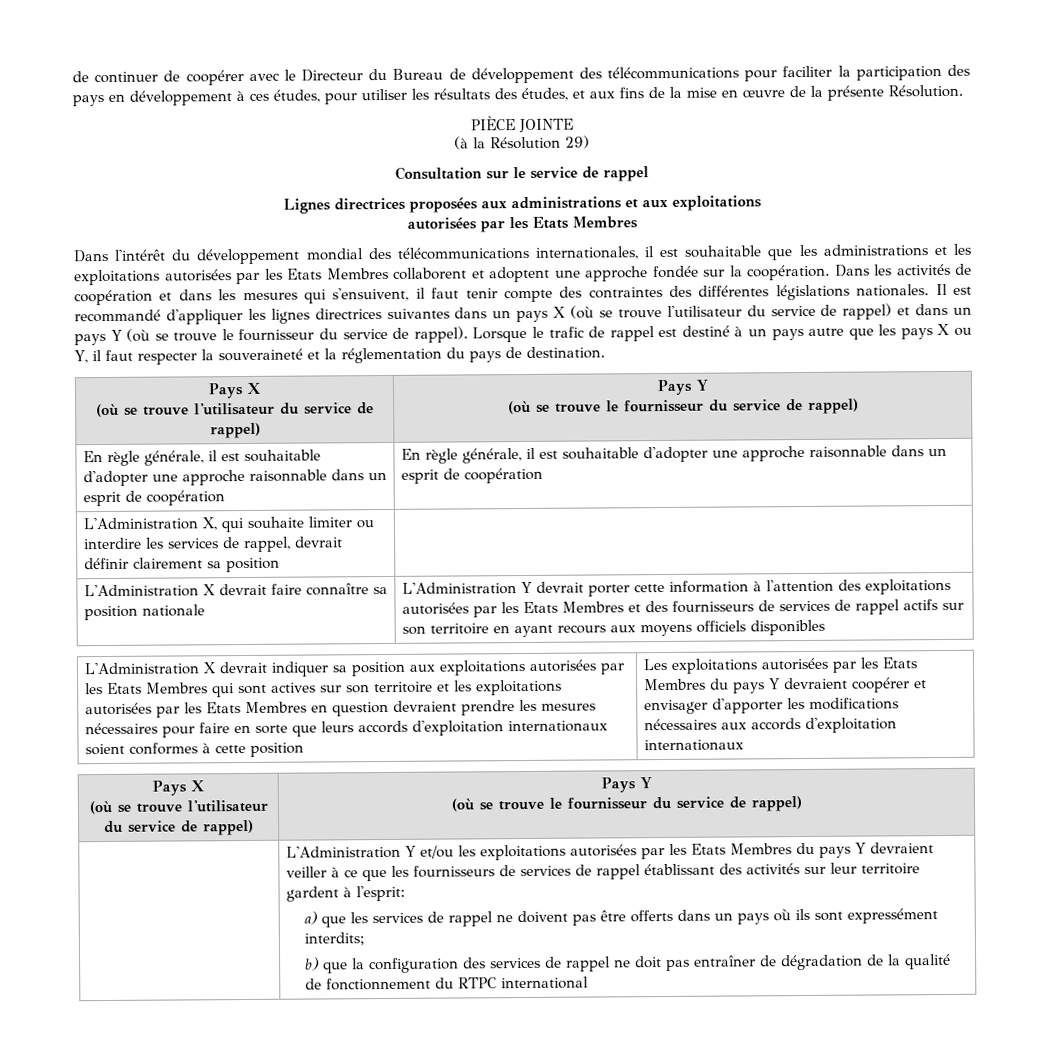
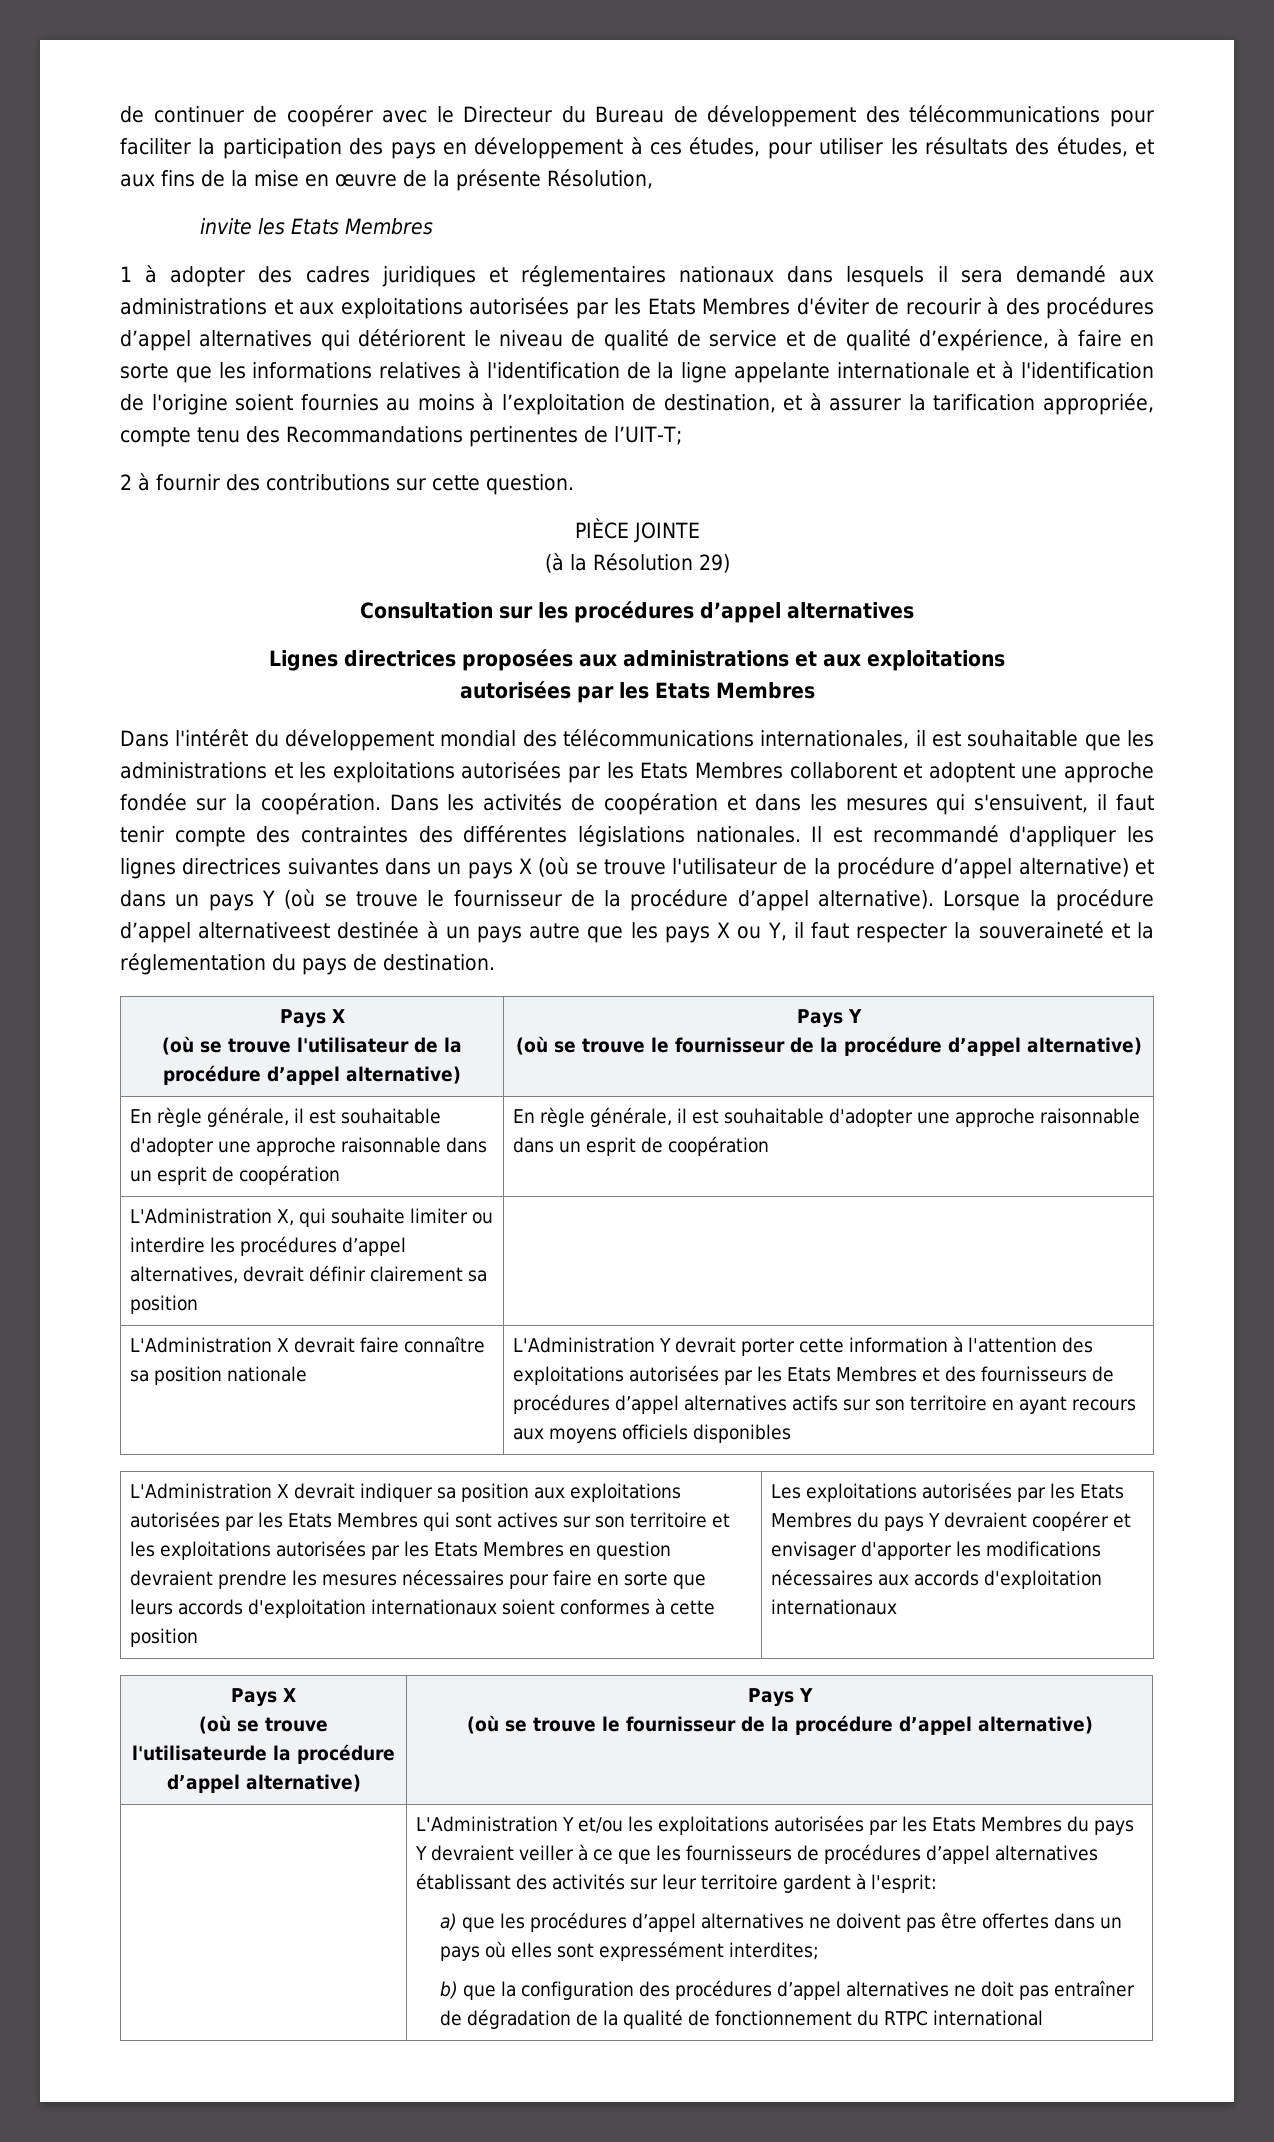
[888,84,963,98] Résolution. -> [547,169,653,189] [199,218,433,235] [120,265,1154,287] [120,297,1154,319] [120,329,1154,351] [120,361,1155,383] [120,393,1154,415] [120,426,682,447] [120,473,574,495] Résolution, // invite les Etats Membres // 1 à adopter des cadres juridiques et réglementaires nationaux dans lesquels il sera demandé aux administrations et aux exploitations autorisées par les Etats Membres d'éviter de recourir à des procédures d’appel alternatives qui détériorent le niveau de qualité de service et de qualité d’expérience, à faire en sorte que les informations relatives à l'identification de la ligne appelante internationale et à l'identification de l'origine soient fournies au moins à l’exploitation de destination, et à assurer la tarification appropriée, compte tenu des Recommandations pertinentes de l’UIT-T; // 2 à fournir des contributions sur cette question.
[513,166,649,182] le service de rappel -> [538,601,914,623] les procédures d’appel alternatives
[746,303,893,320] du service de rappel) -> [783,857,1129,879] de la procédure d’appel alternative)
[319,325,730,343] du service de rappel). Lorsque le trafic de rappel est destiné -> [570,889,1154,911] [120,921,420,943] de la procédure d’appel alternative). Lorsque la procédure d’appel alternativeest destinée
[280,402,374,415] [209,422,261,439] [656,379,708,396] [507,398,859,415] du service de rappel) | Pays Y // (où se trouve le fournisseur du service de rappel) -> [414,1037,462,1053] [163,1065,461,1085] [796,1009,862,1028] [515,1036,1142,1056] de la procédure d’appel alternative) | Pays Y // (où se trouve le fournisseur de la procédure d’appel alternative)
[167,536,291,553] services de rappel, -> [239,1236,406,1256] [129,1266,238,1284] procédures d’appel alternatives,
[778,599,900,615] services de rappel -> [512,1394,787,1414] procédures d’appel alternatives
[186,799,268,813] [104,819,254,836] [600,777,652,793] [450,796,803,812] l'utilisateur du service de rappel) | Pays Y // (où se trouve le fournisseur du service de rappel) -> [132,1744,395,1764] [166,1774,361,1793] [747,1688,813,1707] [466,1715,1093,1735] l'utilisateurde la procédure d’appel alternative) | Pays Y // (où se trouve le fournisseur de la procédure d’appel alternative)
[519,864,641,880] services de rappel -> [823,1844,1098,1864] procédures d’appel alternatives
[371,911,493,927] services de rappel -> [529,1912,804,1932] procédures d’appel alternatives
[629,909,673,923] offerts -> [981,1913,1049,1929] offertes
[794,908,810,921] ils -> [510,1942,552,1958] elles
[303,932,365,946] interdits; -> [728,1942,819,1960] interdites;
[489,956,611,972] services de rappel -> [674,1980,949,2000] procédures d’appel alternatives

